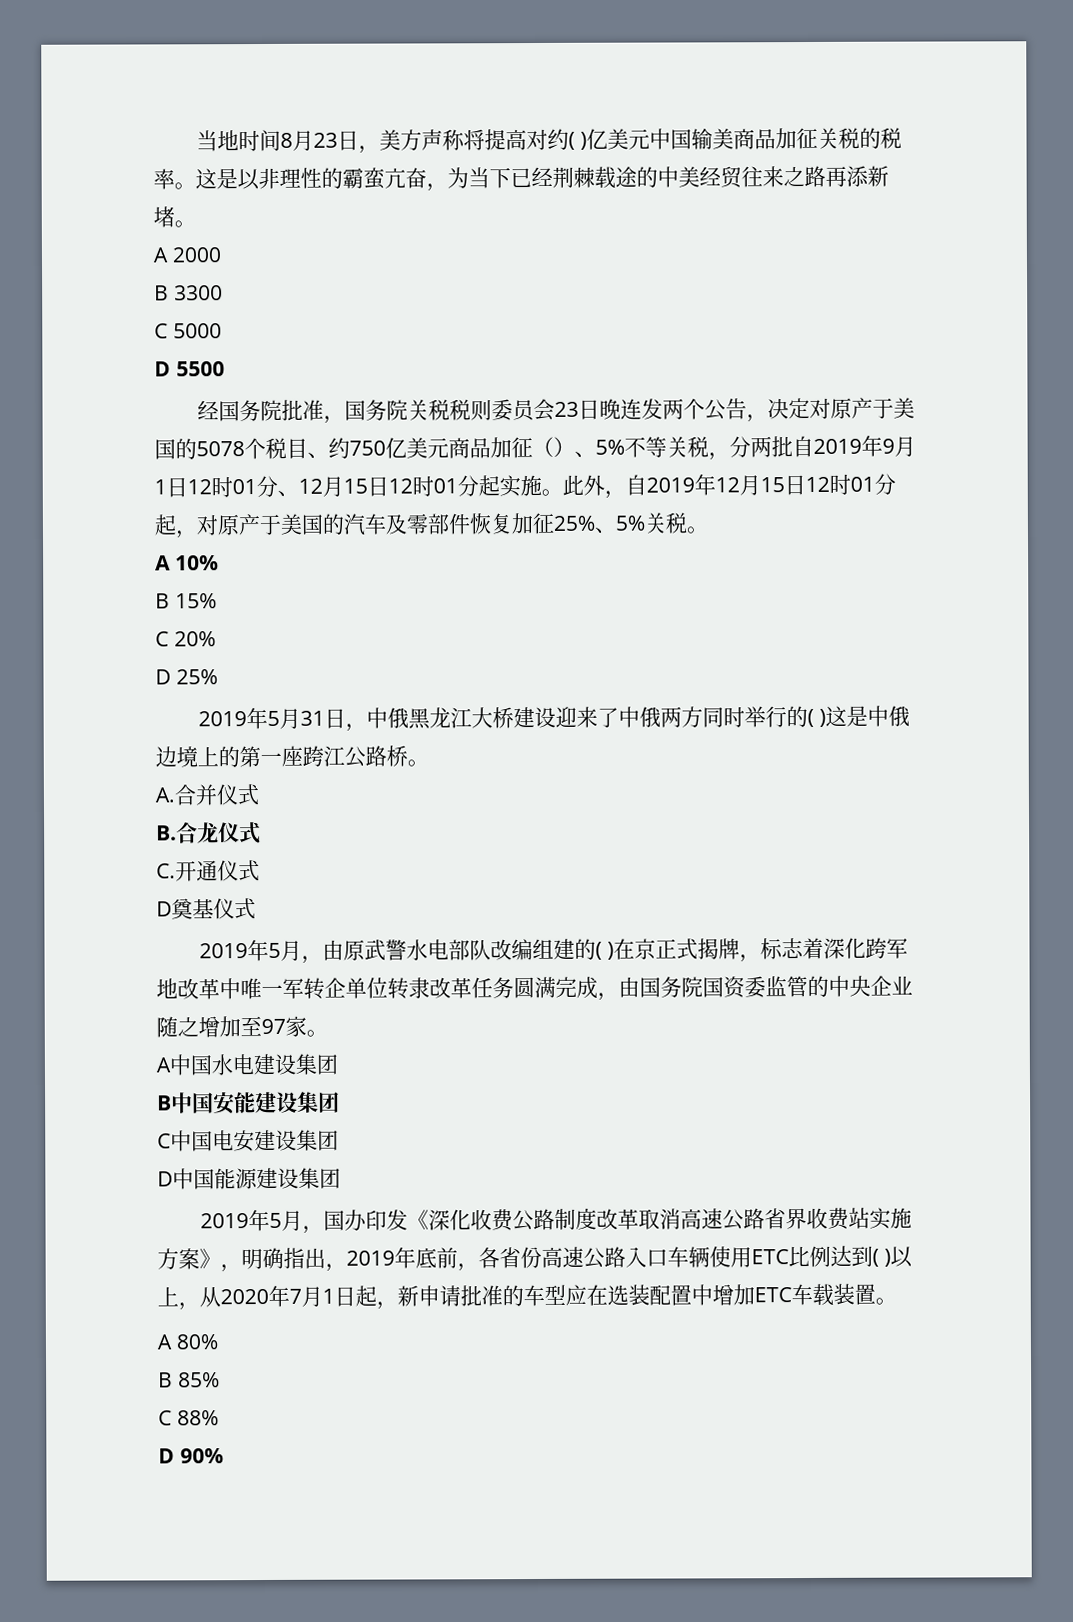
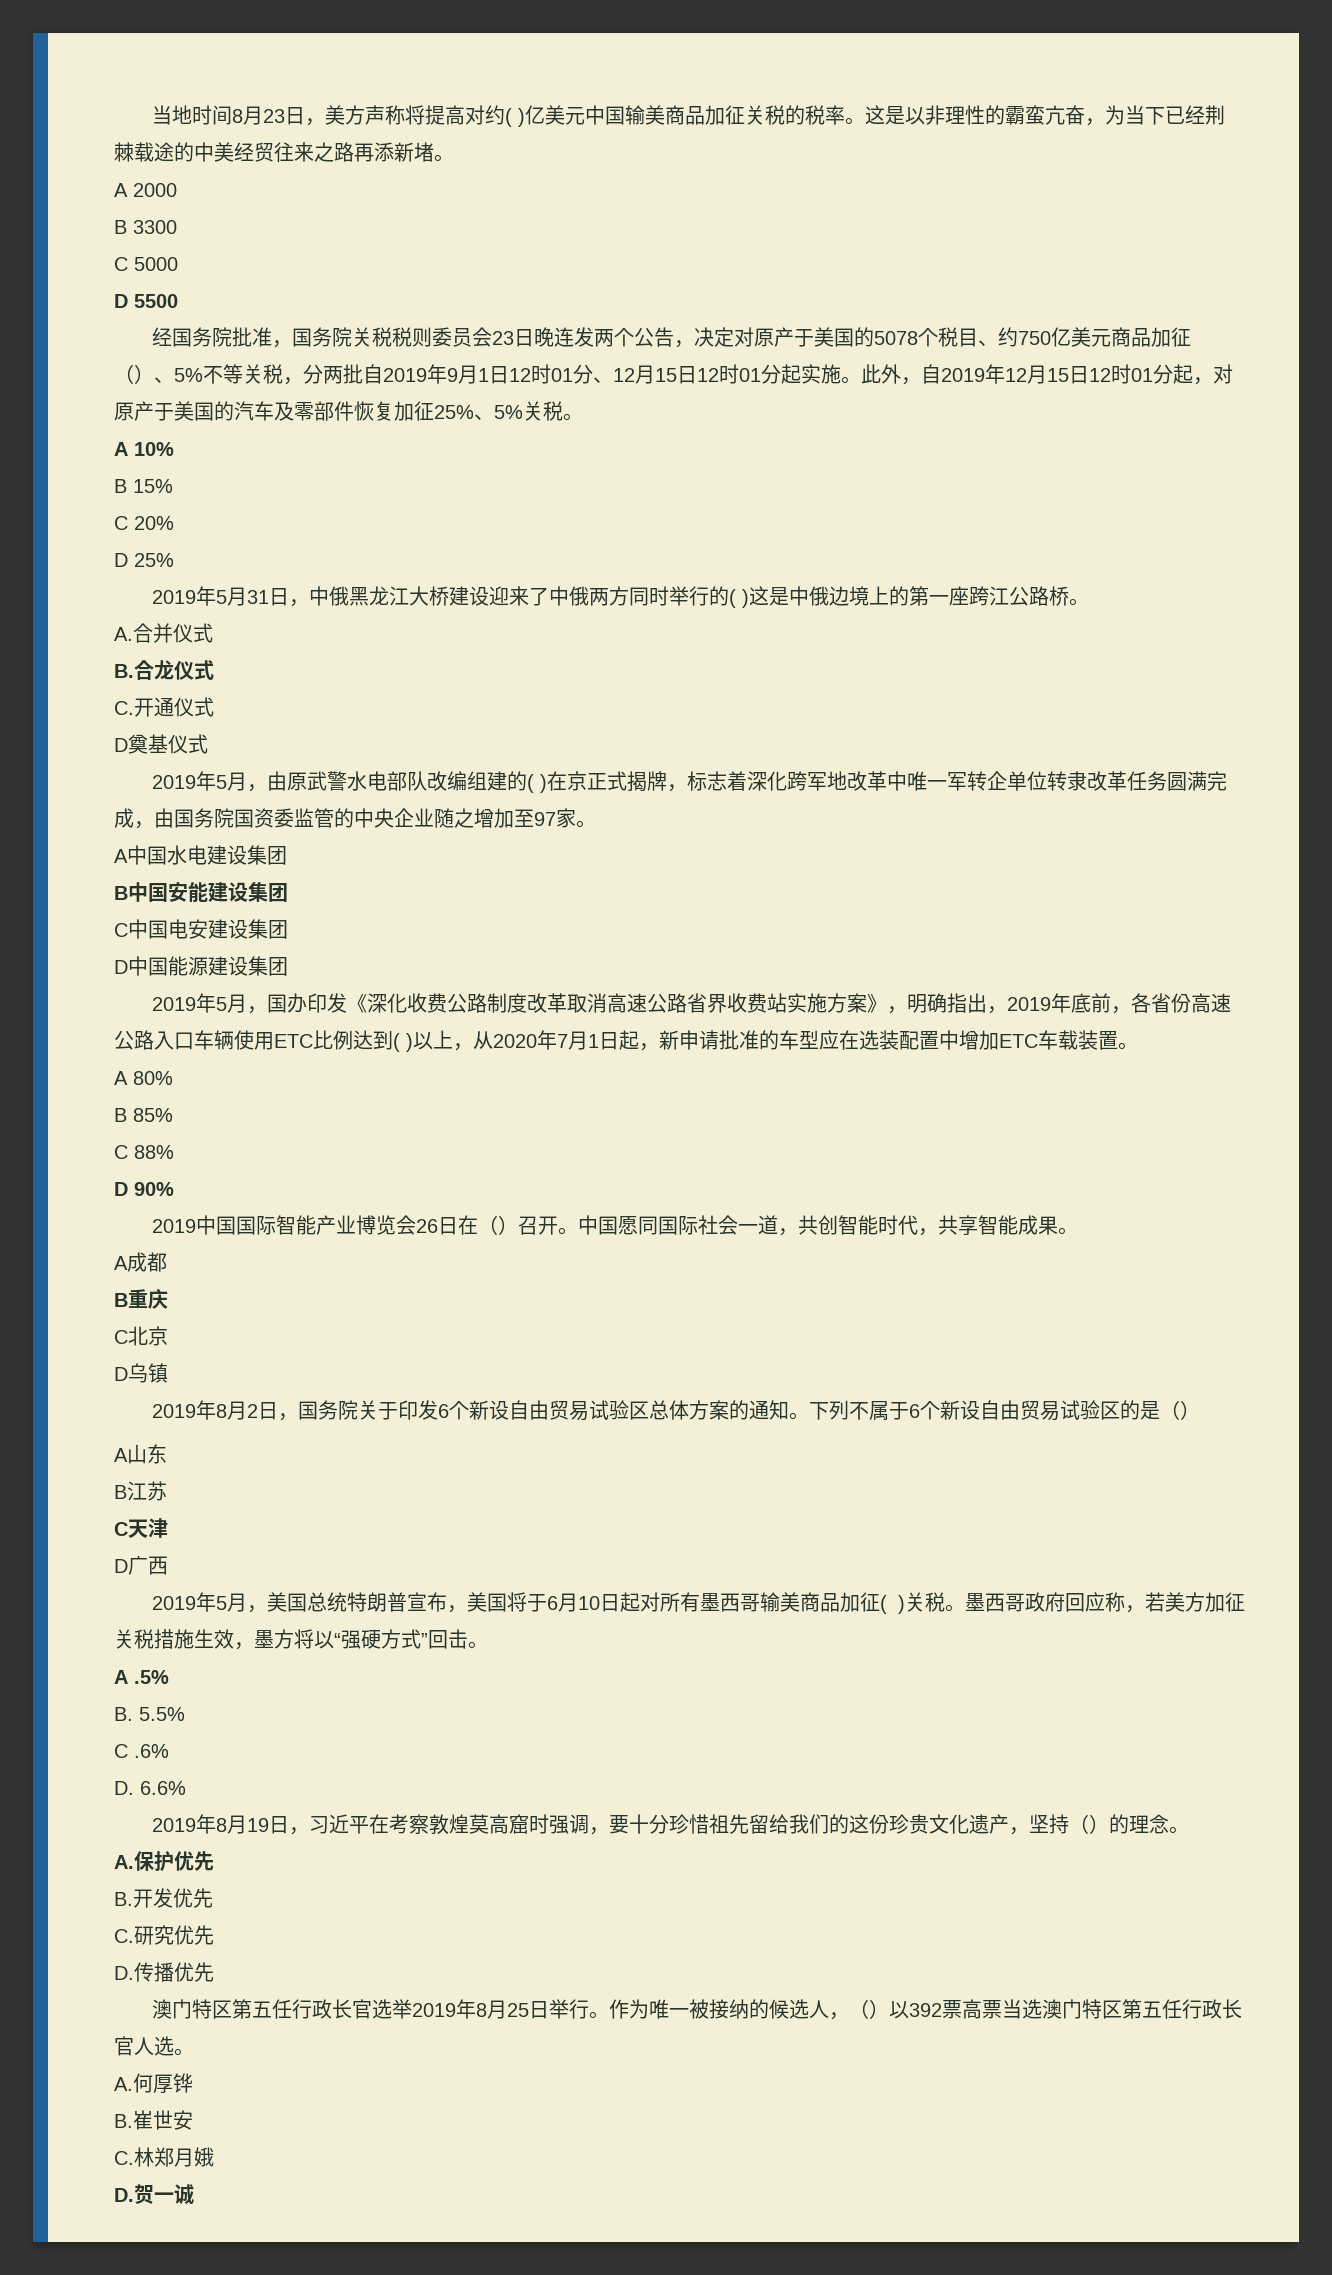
(224, 1456) none -> [152,1215,1079,1236] [114,1252,167,1272] [114,1289,168,1309] [114,1326,168,1346] [114,1363,168,1383] [152,1400,1201,1421] [114,1444,167,1464] [114,1481,167,1501] [114,1518,168,1538] [114,1555,168,1575] [152,1592,1245,1614] [114,1629,488,1650] [114,1670,169,1684] [114,1707,185,1721] [114,1744,169,1758] [114,1781,186,1795] [152,1814,1190,1835] [114,1851,214,1872] [114,1888,213,1908] [114,1925,214,1945] [114,1962,214,1982] [152,1999,1243,2020] [114,2036,194,2056] [114,2073,193,2093] [114,2110,193,2130] [114,2147,214,2167] [114,2184,194,2205] // 2019中国国际智能产业博览会26日在（）召开。中国愿同国际社会一道，共创智能时代，共享智能成果。 // A成都 // B重庆 // C北京 // D乌镇 // 2019年8月2日，国务院关于印发6个新设自由贸易试验区总体方案的通知。下列不属于6个新设自由贸易试验区的是（） // A山东 // B江苏 // C天津 // D广西 // 2019年5月，美国总统特朗普宣布，美国将于6月10日起对所有墨西哥输美商品加征( )关税。墨西哥政府回应称，若美方加征关税措施生效，墨方将以“强硬方式”回击。 // A .5% // B. 5.5% // C .6% // D. 6.6% // 2019年8月19日，习近平在考察敦煌莫高窟时强调，要十分珍惜祖先留给我们的这份珍贵文化遗产，坚持（）的理念。 // A.保护优先 // B.开发优先 // C.研究优先 // D.传播优先 // 澳门特区第五任行政长官选举2019年8月25日举行。作为唯一被接纳的候选人，（）以392票高票当选澳门特区第五任行政长官人选。 // A.何厚铧 // B.崔世安 // C.林郑月娥 // D.贺一诚

